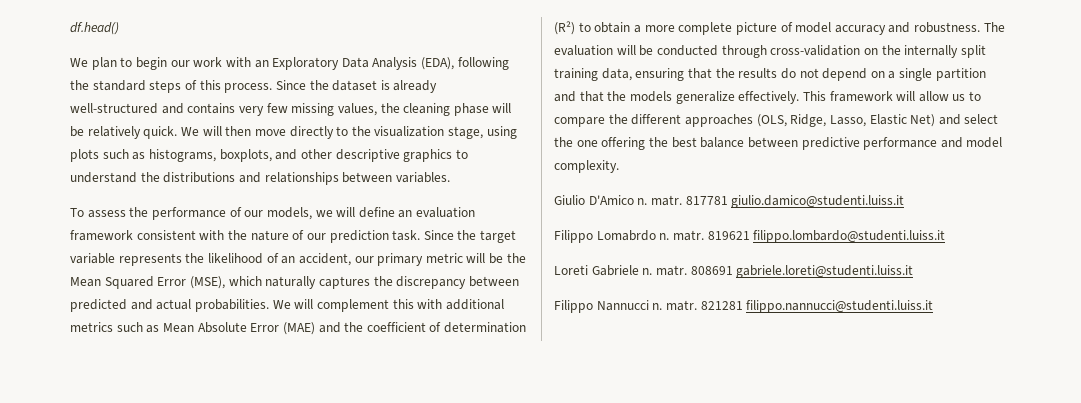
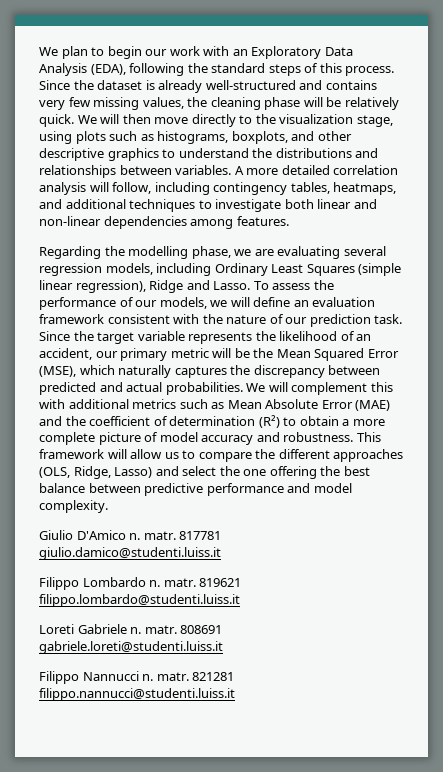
[70,22,119,35] df.head() // -> (39, 51) none
(450, 177) // -> [234,165,399,175] [39,182,397,195] [39,199,377,212] [39,216,289,229] [39,246,386,259] [39,263,402,276] [39,280,251,293] A more detailed correlation analysis will follow, including contingency tables, heatmaps, and additional techniques to investigate both linear and non-linear dependencies among features. // Regarding the modelling phase, we are evaluating several regression models, including Ordinary Least Squares (simple linear regression), Ridge and Lasso.
[983,22,1005,32] [554,45,986,58] [554,68,986,81] [554,91,800,104] The evaluation will be conducted through cross-validation on the internally split training data, ensuring that the results do not depend on a single partition and that the models generalize effectively. -> (354, 437) none
[829,114,936,127] Lasso, Elastic Net) -> [114,467,153,478] Lasso)
[596,230,656,241] Lomabrdo -> [82,577,146,587] Lombardo

